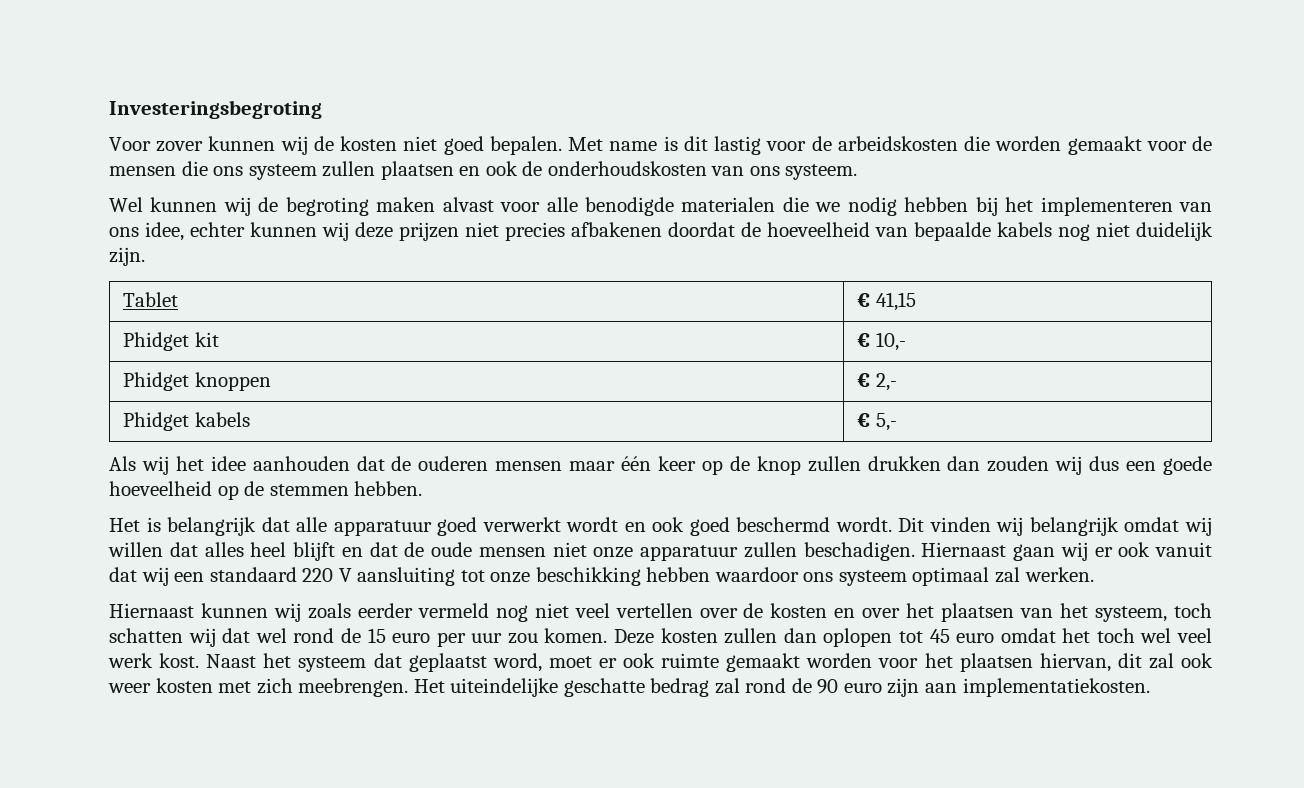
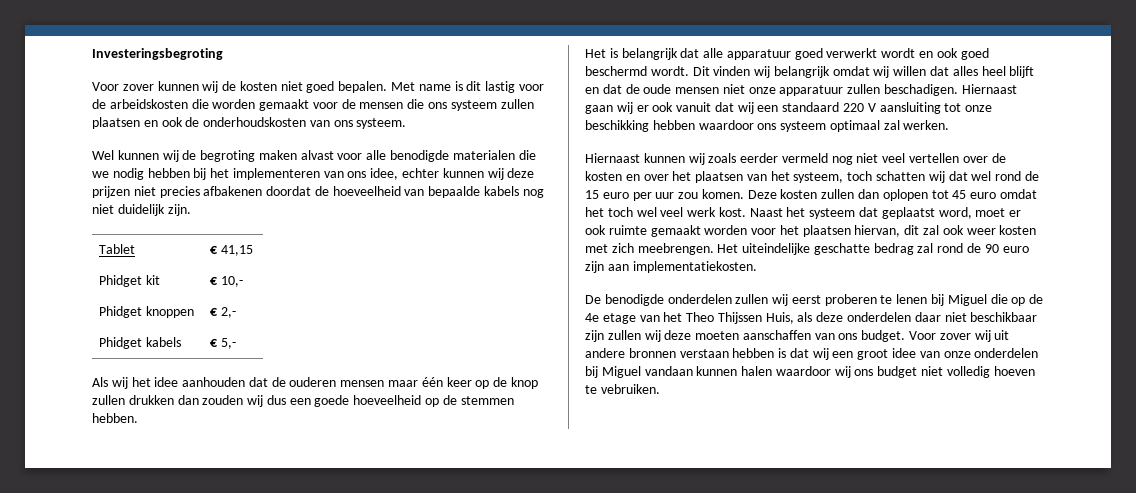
(1150, 687) none -> [585,294,1044,306] [585,312,1038,324] [585,330,1010,342] [585,348,1039,360] [585,366,1035,378] [585,384,660,394] // De benodigde onderdelen zullen wij eerst proberen te lenen bij Miguel die op de 4e etage van het Theo Thijssen Huis, als deze onderdelen daar niet beschikbaar zijn zullen wij deze moeten aanschaffen van ons budget. Voor zover wij uit andere bronnen verstaan hebben is dat wij een groot idee van onze onderdelen bij Miguel vandaan kunnen halen waardoor wij ons budget niet volledig hoeven te vebruiken.

